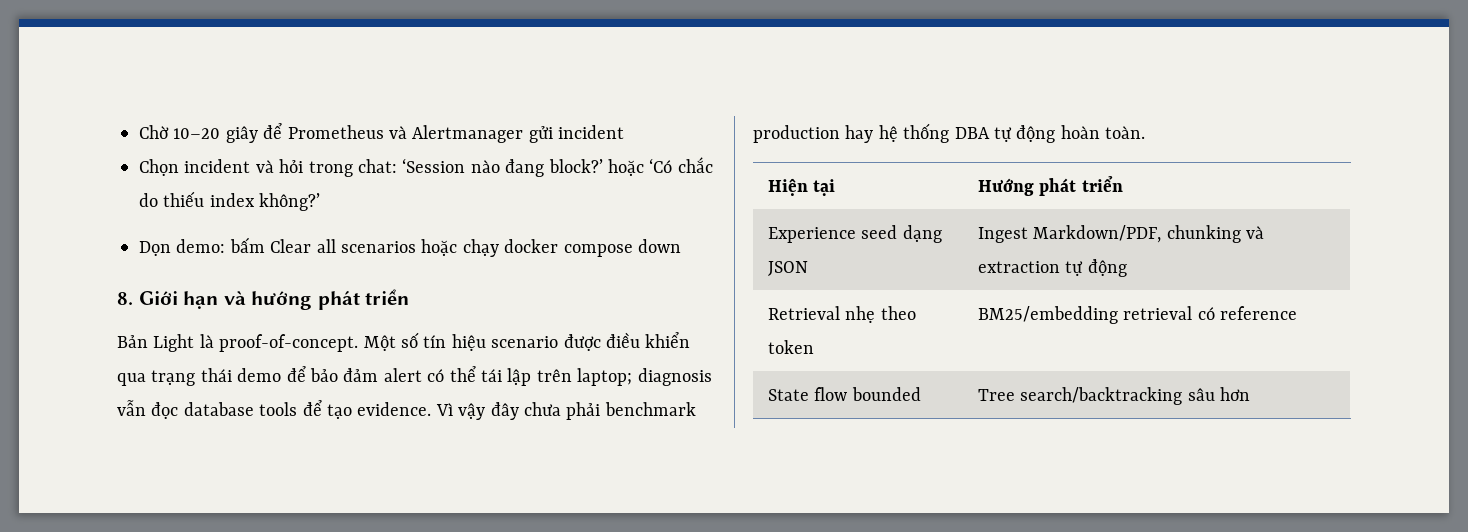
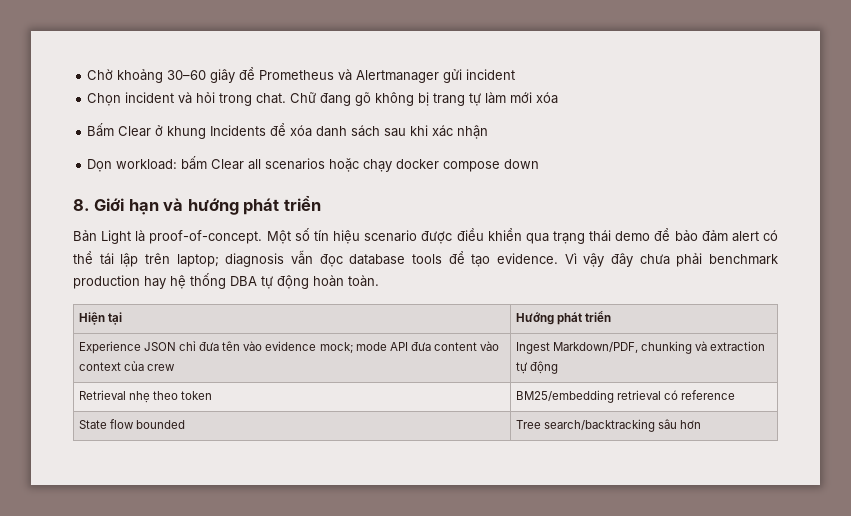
[173,128,221,139] 10–20 -> [117,69,207,83] khoảng 30–60
[358,157,713,177] [139,191,321,211] chat: ‘Session nào đang block?’ hoặc ‘Có chắc do thiếu index không?’ -> [256,92,559,106] [87,123,489,139] chat. Chữ đang gõ không bị trang tự làm mới xóa // Bấm Clear ở khung Incidents để xóa danh sách sau khi xác nhận
[176,239,226,253] demo: -> [116,159,178,170] workload:
[861,225,942,243] seed dạng -> (141, 347) none
(808, 268) none -> [179,341,500,354] [78,361,176,371] chỉ đưa tên vào evidence mock; mode API đưa content vào context của crew

